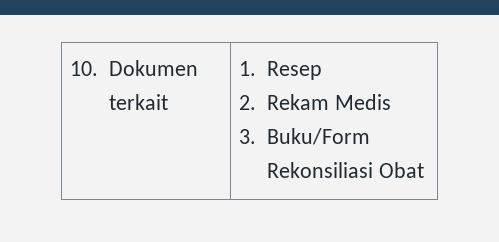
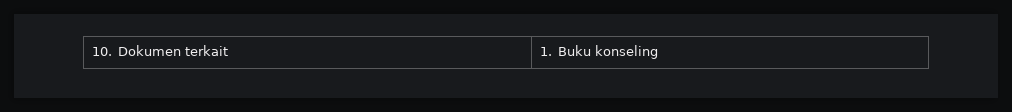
[267,61,323,80] [239,94,392,110] [239,128,371,145] [267,162,425,178] Resep // 2. Rekam Medis // 3. Buku/Form Rekonsiliasi Obat -> [558,45,659,59] Buku konseling

